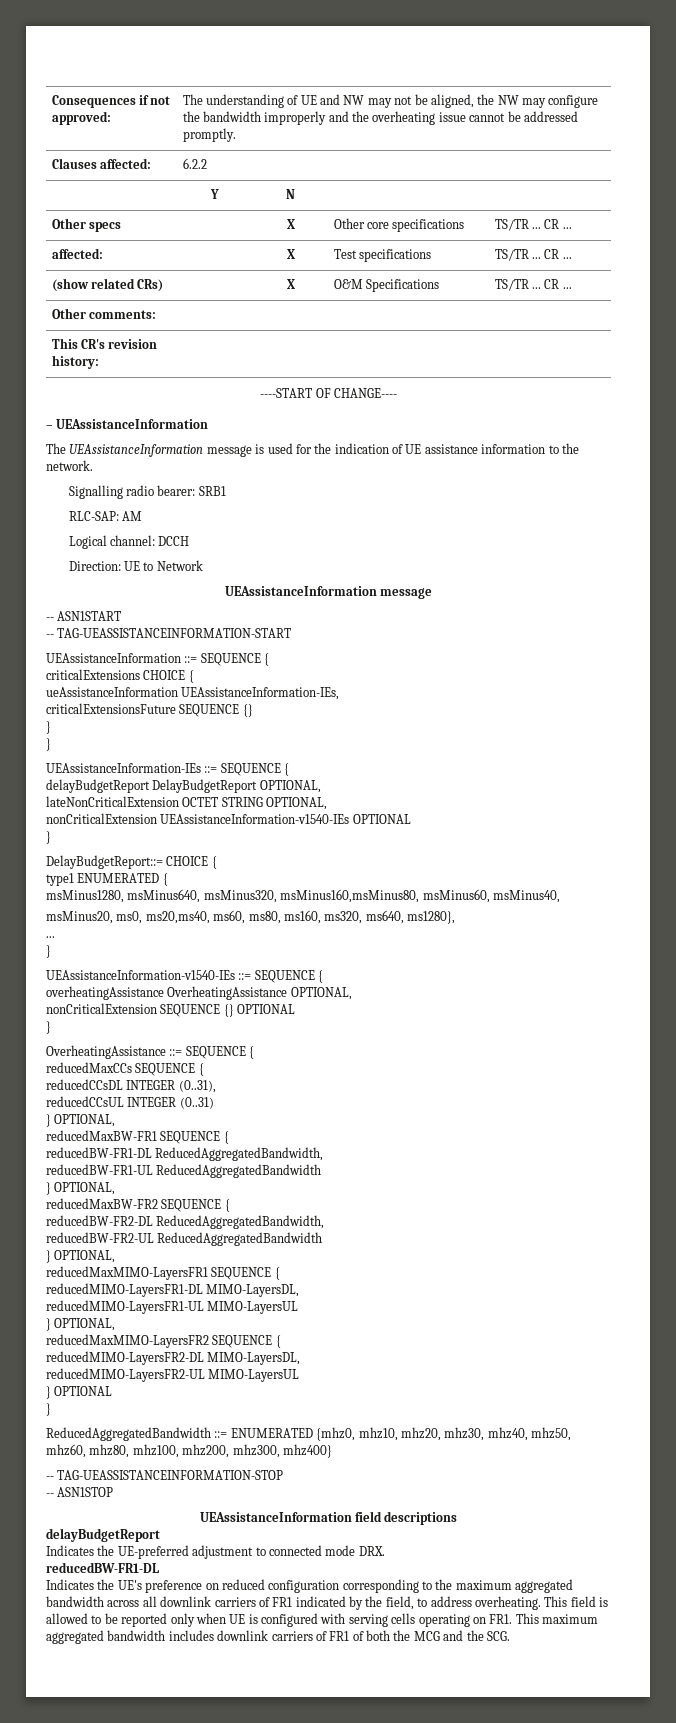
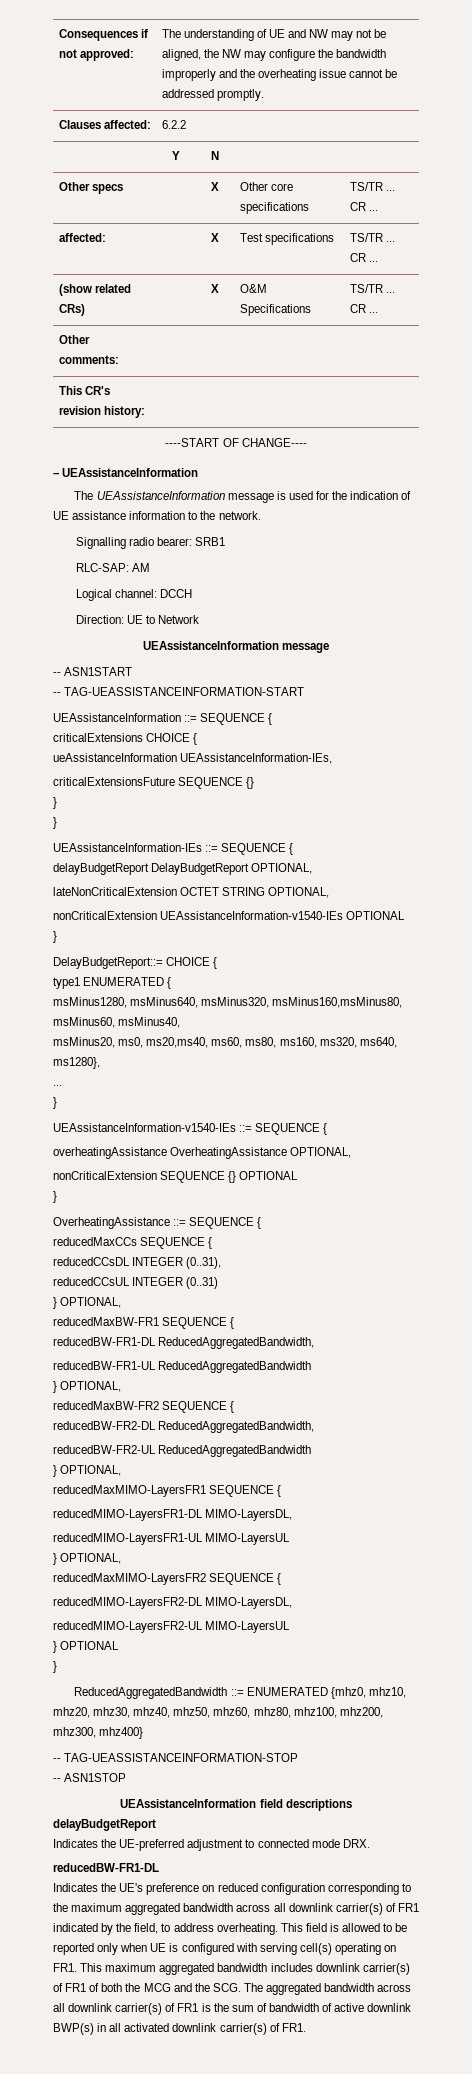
[214,1597,256,1607] carriers -> [335,1903,383,1915] carrier(s)
[391,1613,416,1624] cells -> [299,1943,332,1955] cell(s)
[271,1631,313,1641] carriers -> [362,1963,410,1975] carrier(s)
(510, 1636) none -> [243,1983,412,1995] [53,2003,412,2015] [53,2023,306,2035] The aggregated bandwidth across all downlink carrier(s) of FR1 is the sum of bandwidth of active downlink BWP(s) in all activated downlink carrier(s) of FR1.

